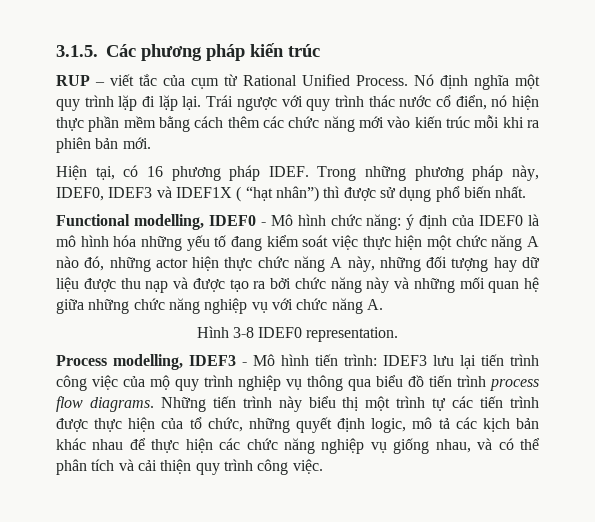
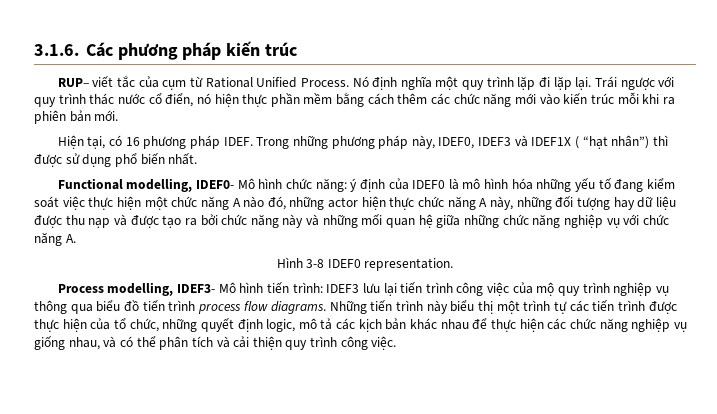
[56,45,98,57] 3.1.5. -> [34,44,79,56] 3.1.6.
[56,75,105,86] RUP – -> [57,78,89,87] RUP–
[208,215,266,226] IDEF0 - -> [196,180,235,189] IDEF0-
[189,355,247,366] IDEF3 - -> [177,284,216,293] IDEF3-

